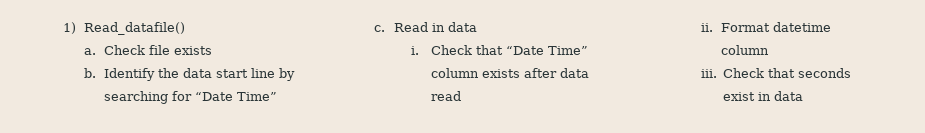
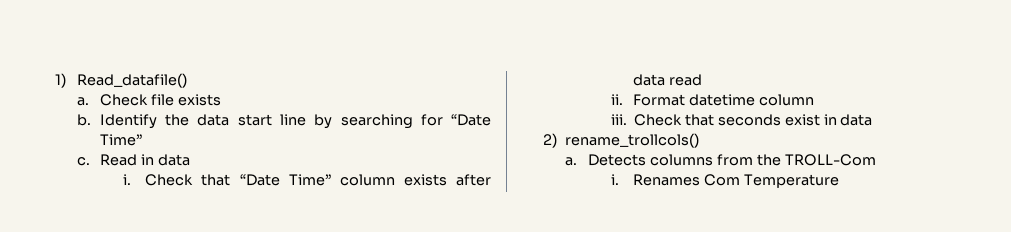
(804, 96) none -> [542,133,700,148] [565,154,876,166] [610,174,840,188] // 2) rename_trollcols() // a. Detects columns from the TROLL-Com // i. Renames Com Temperature

